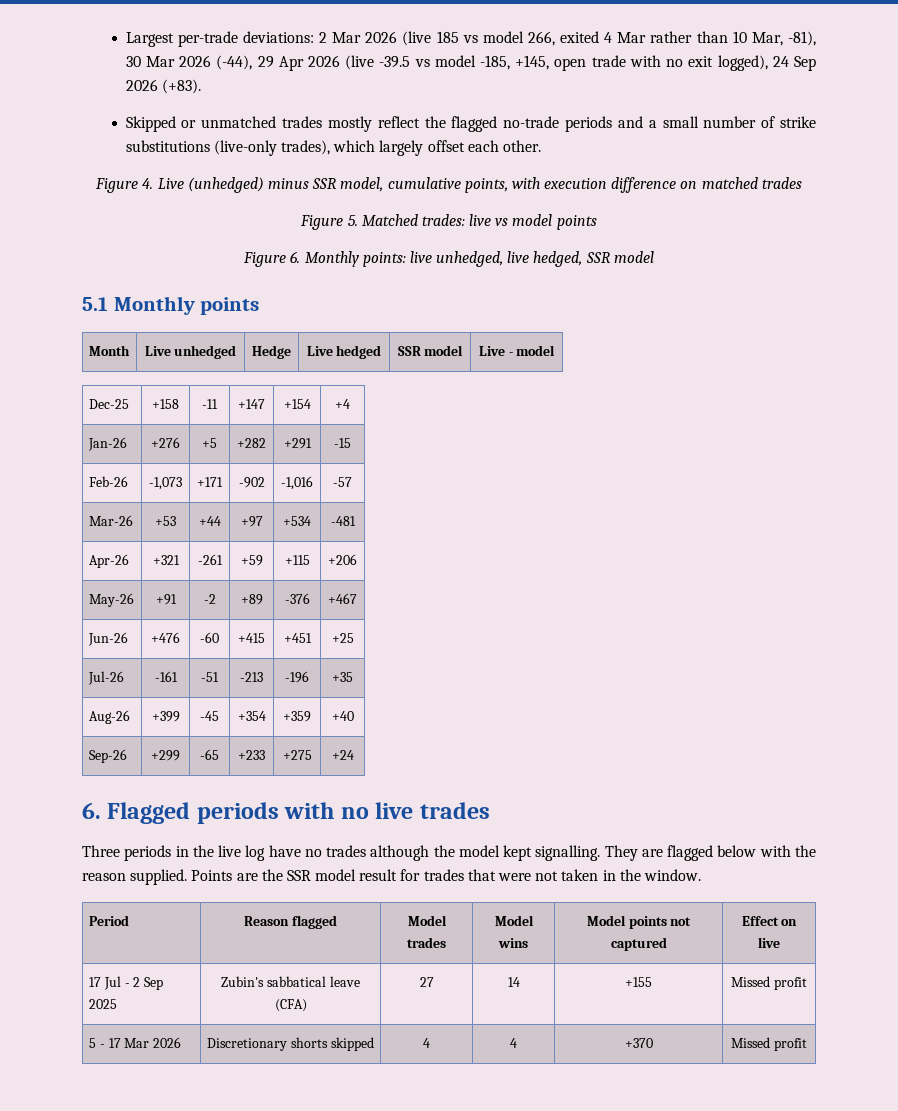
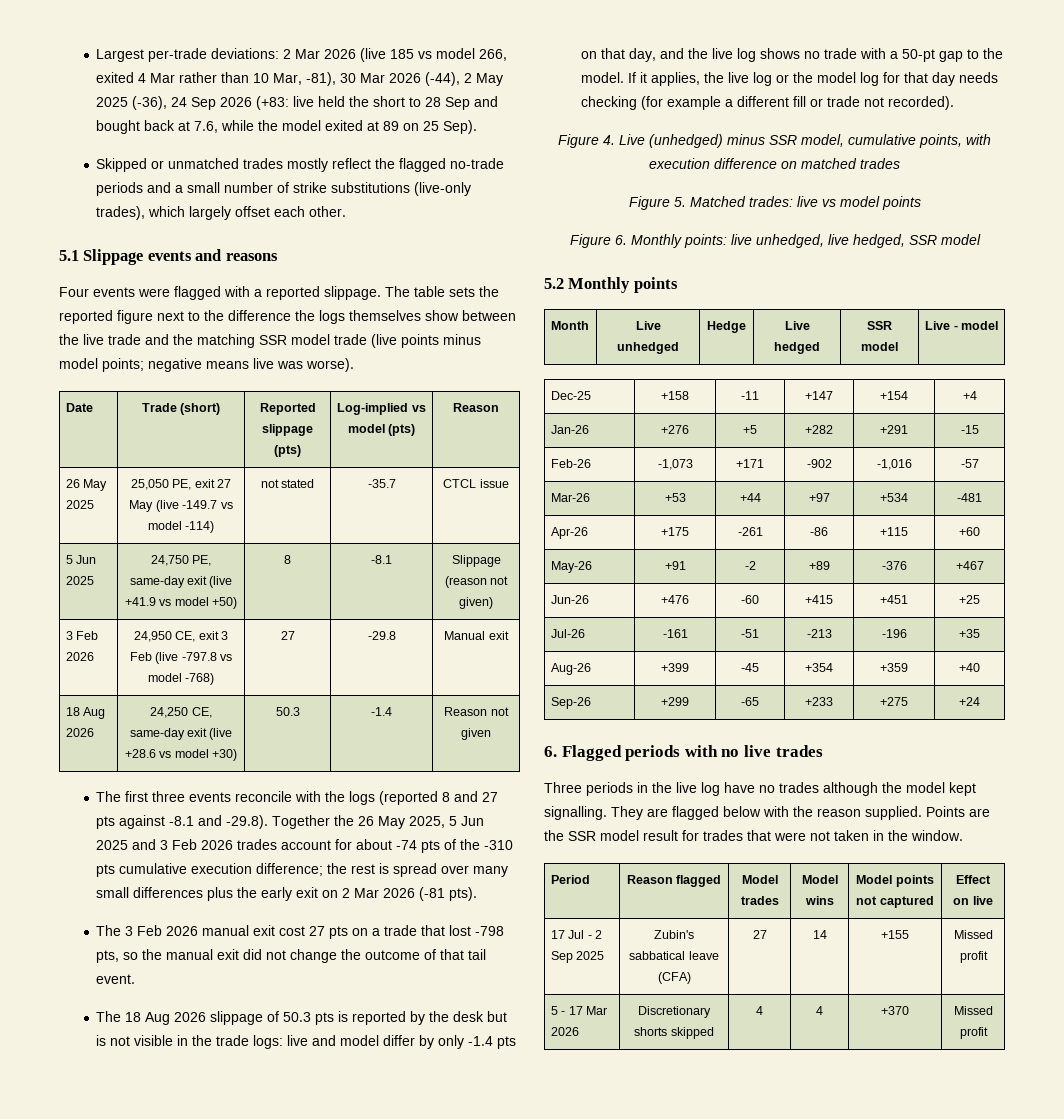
[257,55,817,71] [125,79,201,94] 29 Apr 2026 (live -39.5 vs model -185, +145, open trade with no exit logged), 24 Sep 2026 (+83). -> [464,73,504,86] [96,96,499,110] [96,120,478,134] 2 May 2025 (-36), 24 Sep 2026 (+83: live held the short to 28 Sep and bought back at 7.6, while the model exited at 89 on 25 Sep).
(541, 146) none -> [59,249,278,265] [59,286,499,300] [59,310,516,324] [59,334,481,348] [59,358,354,372] [65,403,93,412] [141,403,221,415] [259,403,316,415] [262,424,313,436] [274,445,301,457] [337,403,426,415] [347,424,416,436] [453,403,499,412] [65,479,108,491] [65,500,94,509] [130,479,232,490] [129,500,233,512] [147,521,215,533] [260,479,315,488] [367,479,396,488] [443,479,509,488] [65,555,97,564] [65,576,94,585] [150,555,212,566] [129,576,233,588] [124,597,238,609] [284,555,291,564] [371,555,392,564] [451,555,501,567] [444,576,509,588] [459,597,493,609] [65,631,99,640] [65,652,94,661] [133,631,229,642] [129,652,233,664] [147,673,215,685] [280,631,295,640] [367,631,396,640] [444,631,509,640] [65,707,106,719] [65,728,94,737] [150,707,212,718] [129,728,233,740] [124,749,238,761] [275,707,300,716] [371,707,392,716] [444,707,509,716] [461,728,491,740] [96,791,499,805] [96,815,485,829] [96,839,514,853] [96,863,509,877] [96,887,478,901] [96,925,505,939] [96,949,487,963] [96,974,136,984] [96,1011,508,1025] [96,1035,517,1049] [581,48,1004,62] [581,72,999,86] [581,96,955,110] // 5.1 Slippage events and reasons // Four events were flagged with a reported slippage. The table sets the reported figure next to the difference the logs themselves show between the live trade and the matching SSR model trade (live points minus model points; negative means live was worse). // Date | Trade (short) | Reported slippage (pts) | Log-implied vs model (pts) | Reason // 26 May 2025 | 25,050 PE, exit 27 May (live -149.7 vs model -114) | not stated | -35.7 | CTCL issue // 5 Jun 2025 | 24,750 PE, same-day exit (live +41.9 vs model +50) | 8 | -8.1 | Slippage (reason not given) // 3 Feb 2026 | 24,950 CE, exit 3 Feb (live -797.8 vs model -768) | 27 | -29.8 | Manual exit // 18 Aug 2026 | 24,250 CE, same-day exit (live +28.6 vs model +30) | 50.3 | -1.4 | Reason not given // The first three events reconcile with the logs (reported 8 and 27 pts against -8.1 and -29.8). Together the 26 May 2025, 5 Jun 2025 and 3 Feb 2026 trades account for about -74 pts of the -310 pts cumulative execution difference; the rest is spread over many small differences plus the early exit on 2 Mar 2026 (-81 pts). // The 3 Feb 2026 manual exit cost 27 pts on a trade that lost -798 pts, so the manual exit did not change the outcome of that tail event. // The 18 Aug 2026 slippage of 50.3 pts is reported by the desk but is not visible in the trade logs: live and model differ by only -1.4 pts on that day, and the live log shows no trade with a 50-pt gap to the model. If it applies, the live log or the model log for that day needs checking (for example a different fill or trade not recorded).
[82,297,108,311] 5.1 -> [544,278,564,289] 5.2
[152,555,180,565] +321 -> [661,527,689,536] +175
[240,555,263,566] +59 -> [810,527,828,536] -86
[328,554,357,565] +206 -> [959,527,980,536] +60

